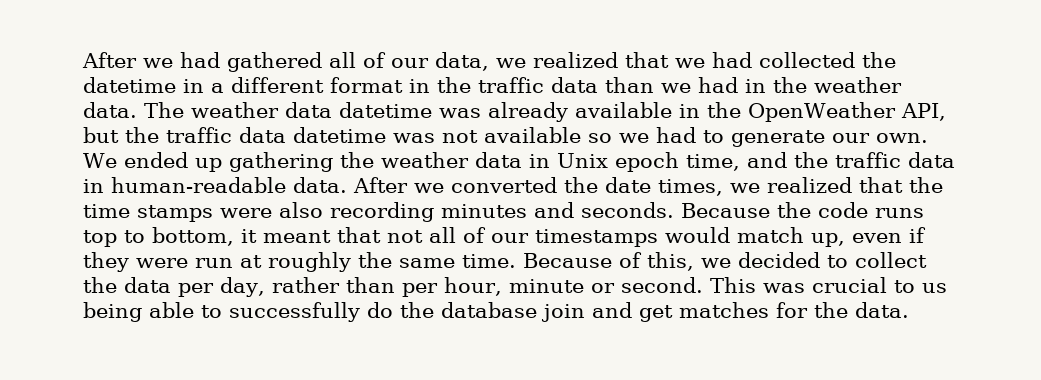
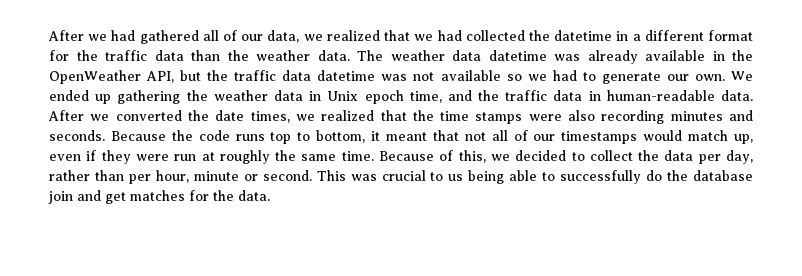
[409,79,430,93] in -> [49,50,69,61] for
[661,77,766,93] we had in -> (220, 55) none

